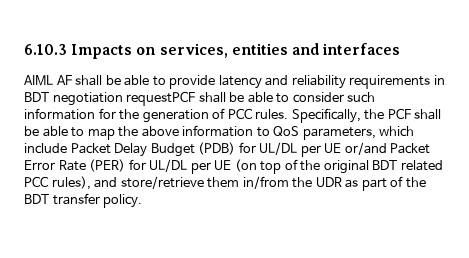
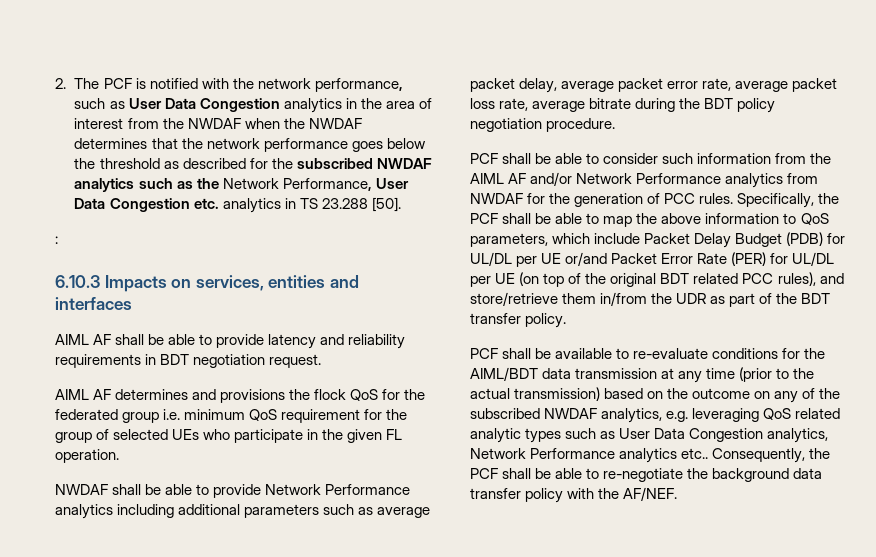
(24, 49) none -> [55,78,403,92] [74,98,432,113] [74,118,362,129] [74,138,426,152] [74,158,432,169] [74,178,409,192] [74,197,401,213] [55,236,58,244] 2. The PCF is notified with the network performance, such as User Data Congestion analytics in the area of interest from the NWDAF when the NWDAF determines that the network performance goes below the threshold as described for the subscribed NWDAF analytics such as the Network Performance, User Data Congestion etc. analytics in TS 23.288 [50]. // : //
[126,91,196,106] requestPCF -> [269,354,322,368] [55,389,426,403] [55,409,408,423] [55,429,403,443] [55,449,119,463] [55,484,411,498] [55,504,431,519] [470,78,838,93] [470,98,776,113] [470,118,616,132] [470,153,498,164] request. // AIML AF determines and provisions the flock QoS for the federated group i.e. minimum QoS requirement for the group of selected UEs who participate in the given FL operation. // NWDAF shall be able to provide Network Performance analytics including additional parameters such as average packet delay, average packet error rate, average packet loss rate, average bitrate during the BDT policy negotiation procedure. // PCF
(95, 114) none -> [775,153,832,164] [470,172,819,188] [470,193,523,204] from the AIML AF and/or Network Performance analytics from NWDAF
(143, 201) none -> [470,348,826,359] [470,367,815,383] [470,387,841,403] [470,408,841,423] [470,428,829,443] [470,448,831,463] [470,468,823,482] [470,487,678,503] // PCF shall be available to re-evaluate conditions for the AIML/BDT data transmission at any time (prior to the actual transmission) based on the outcome on any of the subscribed NWDAF analytics, e.g. leveraging QoS related analytic types such as User Data Congestion analytics, Network Performance analytics etc.. Consequently, the PCF shall be able to re-negotiate the background data transfer policy with the AF/NEF.

